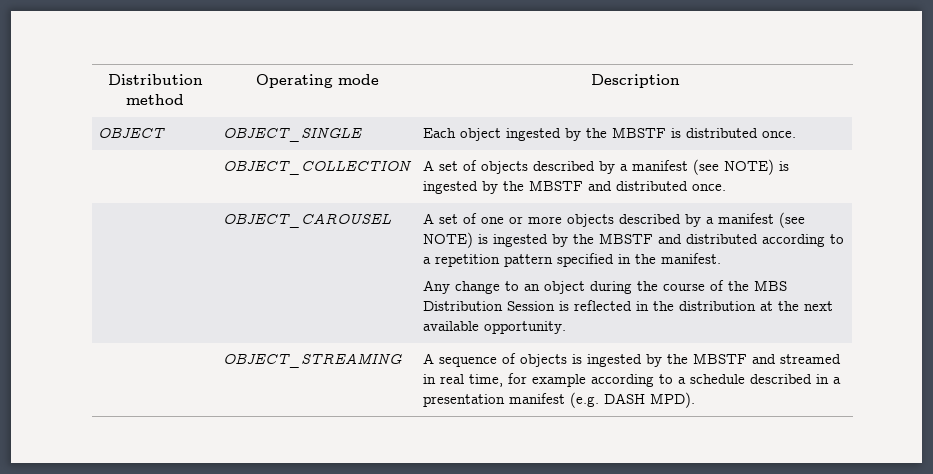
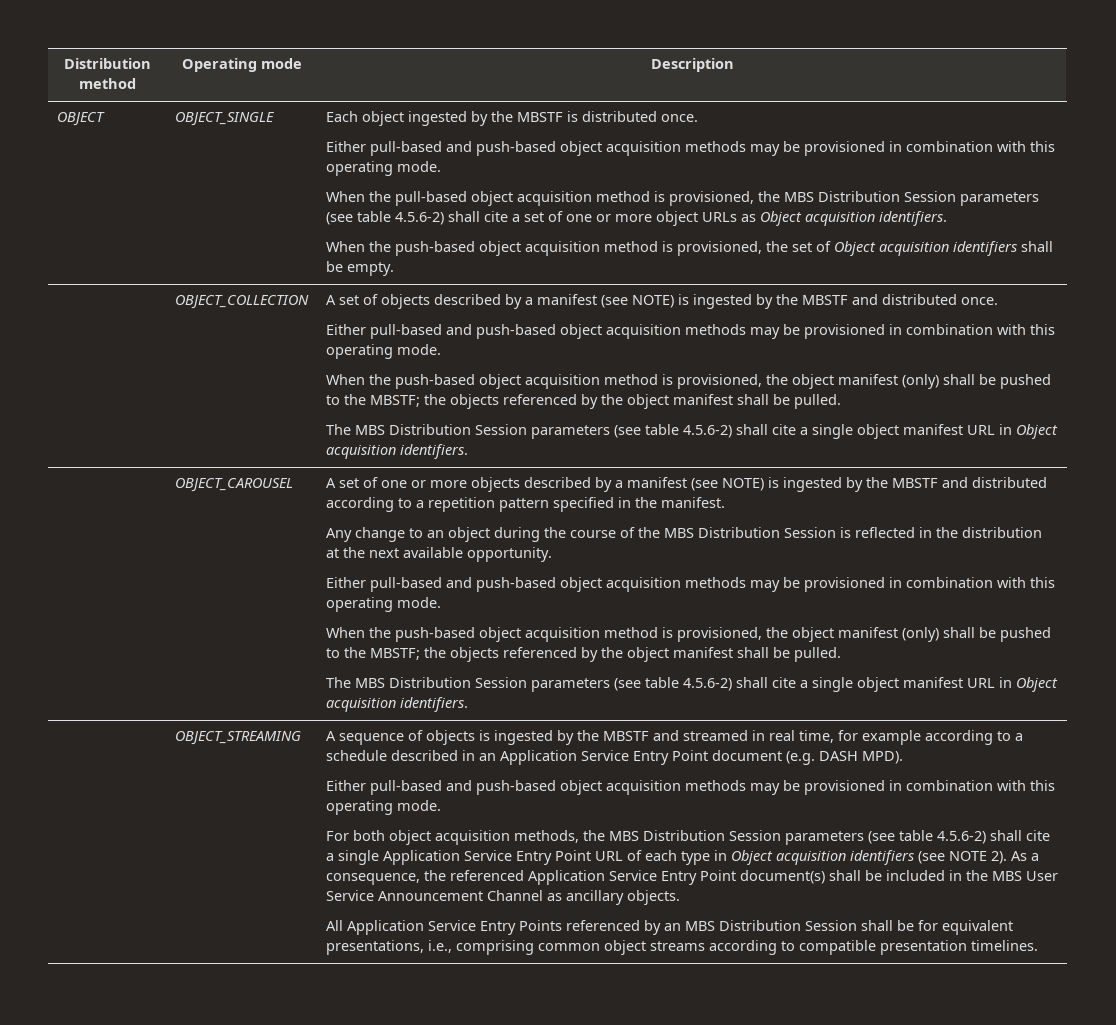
(797, 134) none -> [325,141,1055,156] [325,161,441,176] [325,191,1039,206] [325,211,947,226] [325,241,1053,256] [325,261,394,276] // Either pull-based and push-based object acquisition methods may be provisioned in combination with this operating mode. // When the pull-based object acquisition method is provisioned, the MBS Distribution Session parameters (see table 4.5.6-2) shall cite a set of one or more object URLs as Object acquisition identifiers. // When the push-based object acquisition method is provisioned, the set of Object acquisition identifiers shall be empty.
(727, 187) none -> [325,324,1055,339] [325,344,441,359] [325,374,1051,389] [325,394,841,409] [325,424,1058,439] [325,444,468,459] // Either pull-based and push-based object acquisition methods may be provisioned in combination with this operating mode. // When the push-based object acquisition method is provisioned, the object manifest (only) shall be pushed to the MBSTF; the objects referenced by the object manifest shall be pulled. // The MBS Distribution Session parameters (see table 4.5.6-2) shall cite a single object manifest URL in Object acquisition identifiers.
(567, 327) none -> [325,577,1055,592] [325,597,441,612] [325,627,1051,642] [325,647,841,662] [325,677,1058,692] [325,697,468,712] // Either pull-based and push-based object acquisition methods may be provisioned in combination with this operating mode. // When the push-based object acquisition method is provisioned, the object manifest (only) shall be pushed to the MBSTF; the objects referenced by the object manifest shall be pulled. // The MBS Distribution Session parameters (see table 4.5.6-2) shall cite a single object manifest URL in Object acquisition identifiers.
[833,377,842,384] [423,392,696,408] a presentation manifest (e.g. DASH MPD). -> [478,750,903,765] [325,780,1055,795] [325,800,441,815] [325,830,1050,845] [325,850,1039,865] [325,870,1058,885] [325,890,680,905] [325,920,1013,935] [325,940,1038,955] an Application Service Entry Point document (e.g. DASH MPD). // Either pull-based and push-based object acquisition methods may be provisioned in combination with this operating mode. // For both object acquisition methods, the MBS Distribution Session parameters (see table 4.5.6-2) shall cite a single Application Service Entry Point URL of each type in Object acquisition identifiers (see NOTE 2). As a consequence, the referenced Application Service Entry Point document(s) shall be included in the MBS User Service Announcement Channel as ancillary objects. // All Application Service Entry Points referenced by an MBS Distribution Session shall be for equivalent presentations, i.e., comprising common object streams according to compatible presentation timelines.

